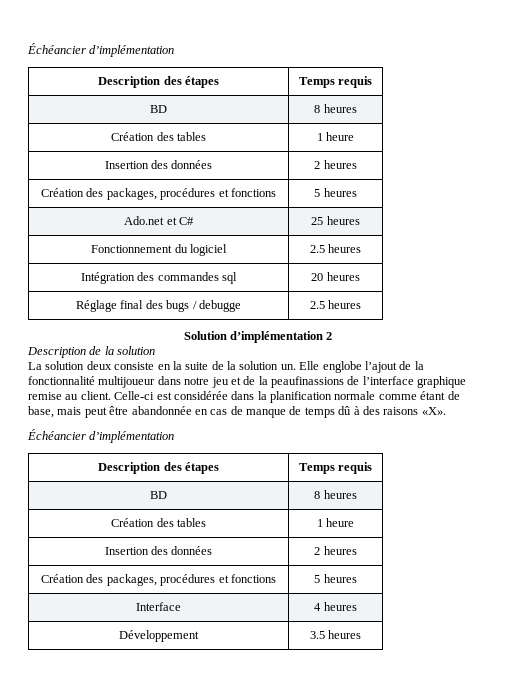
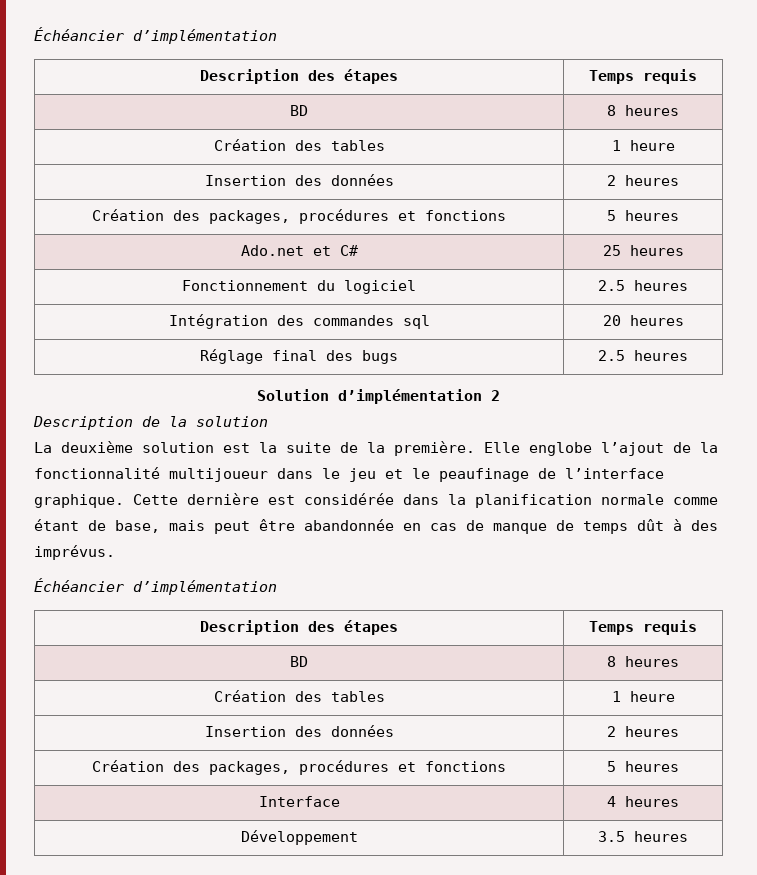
[192,300,241,312] / debugge -> (398, 357) none
[45,361,171,370] solution deux consiste en -> [61,441,250,453] deuxième solution est
[239,361,296,370] solution un. -> [394,441,475,456] première.
[184,377,210,385] notre -> [322,468,340,479] le
[243,376,467,388] [28,391,155,400] de la peaufinassions de l’interface graphique remise au client. Celle-ci -> [412,468,664,482] [34,493,259,508] le peaufinage de l’interface graphique. Cette dernière
[338,406,352,415] dû -> [637,519,664,531] dût
[383,407,446,415] raisons «X». -> [34,545,115,560] imprévus.

